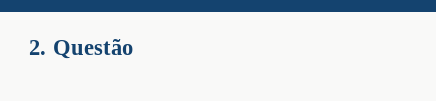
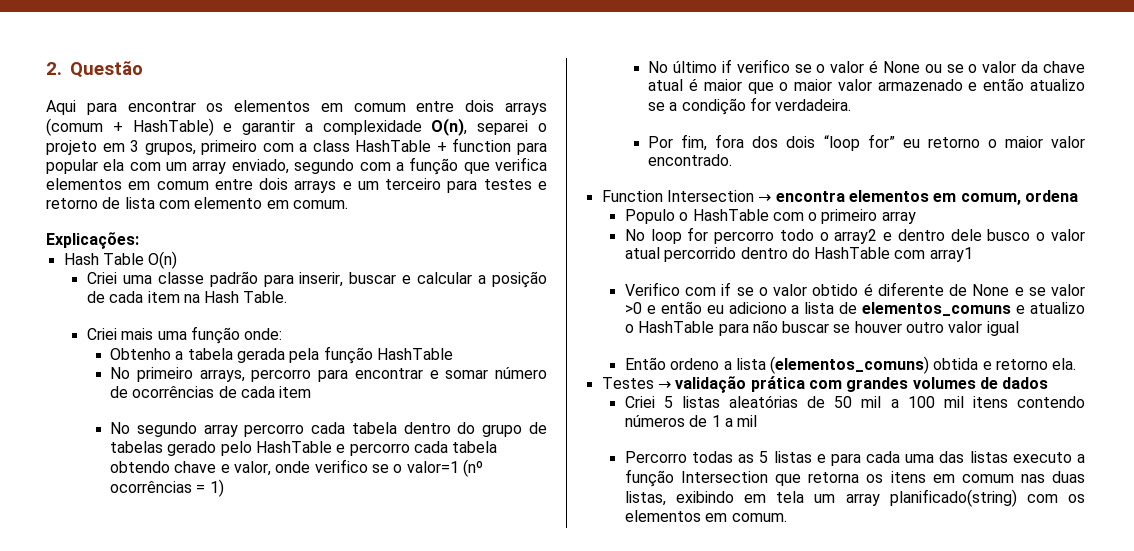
(134, 49) none -> [46,100,547,115] [46,118,547,136] [46,138,548,155] [46,157,548,175] [46,178,547,193] [46,197,348,209] [46,232,139,249] [63,251,178,269] [86,271,547,288] [86,291,288,303] [86,326,283,344] [110,346,454,364] [110,367,547,382] [110,386,312,398] [110,422,548,437] [110,441,498,456] [110,459,484,477] [110,479,224,497] [648,59,1085,73] [648,78,1085,94] [648,97,852,115] [648,134,1085,151] [648,154,733,166] [601,190,1078,205] [624,209,916,224] [624,227,1085,244] [624,247,973,262] [624,282,1086,296] [624,301,1085,316] [624,320,1019,336] [624,356,1077,374] [601,376,1049,393] [624,395,1085,408] [624,415,758,427] [624,451,1085,466] [624,469,1085,487] [624,489,1085,507] [624,510,787,522] // Aqui para encontrar os elementos em comum entre dois arrays (comum + HashTable) e garantir a complexidade O(n), separei o projeto em 3 grupos, primeiro com a class HashTable + function para popular ela com um array enviado, segundo com a função que verifica elementos em comum entre dois arrays e um terceiro para testes e retorno de lista com elemento em comum. // Explicações: // Hash Table O(n) // Criei uma classe padrão para inserir, buscar e calcular a posição de cada item na Hash Table. // Criei mais uma função onde: // Obtenho a tabela gerada pela função HashTable // No primeiro arrays, percorro para encontrar e somar número de ocorrências de cada item // No segundo array percorro cada tabela dentro do grupo de tabelas gerado pelo HashTable e percorro cada tabela obtendo chave e valor, onde verifico se o valor=1 (nº ocorrências = 1) // No último if verifico se o valor é None ou se o valor da chave atual é maior que o maior valor armazenado e então atualizo se a condição for verdadeira. // Por fim, fora dos dois “loop for” eu retorno o maior valor encontrado. // Function Intersection → encontra elementos em comum, ordena // Populo o HashTable com o primeiro array // No loop for percorro todo o array2 e dentro dele busco o valor atual percorrido dentro do HashTable com array1 // Verifico com if se o valor obtido é diferente de None e se valor >0 e então eu adiciono a lista de elementos_comuns e atualizo o HashTable para não buscar se houver outro valor igual // Então ordeno a lista (elementos_comuns) obtida e retorno ela. // Testes → validação prática com grandes volumes de dados // Criei 5 listas aleatórias de 50 mil a 100 mil itens contendo números de 1 a mil // Percorro todas as 5 listas e para cada uma das listas executo a função Intersection que retorna os itens em comum nas duas listas, exibindo em tela um array planificado(string) com os elementos em comum.

